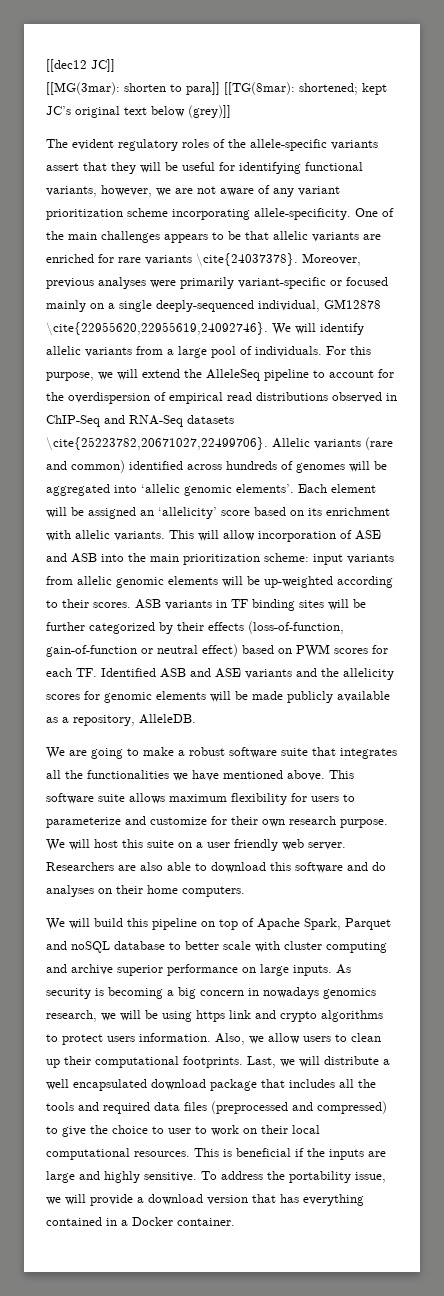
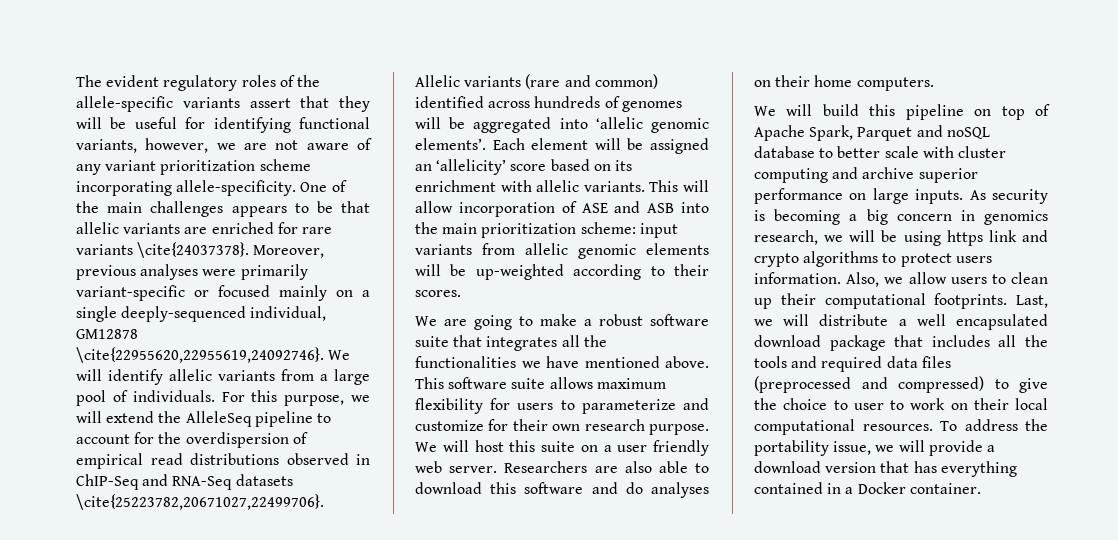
[46,59,115,72] [46,82,387,95] [46,105,231,118] [[dec12 JC]] // [[MG(3mar): shorten to para]] [[TG(8mar): shortened; kept JC’s original text below (grey)]] // -> (76, 81) none
[135,599,366,611] [46,621,344,634] [46,644,388,657] [46,668,394,680] [46,691,390,703] [46,714,196,726] ASB variants in TF binding sites will be further categorized by their effects (loss-of-function, gain-of-function or neutral effect) based on PWM scores for each TF. Identified ASB and ASE variants and the allelicity scores for genomic elements will be made publicly available as a repository, AlleleDB. -> (461, 293) none
[263,987,319,999] nowadays -> (975, 215) none
[194,1148,386,1160] [46,1171,197,1183] This is beneficial if the inputs are large and highly sensitive. -> (933, 427) none

